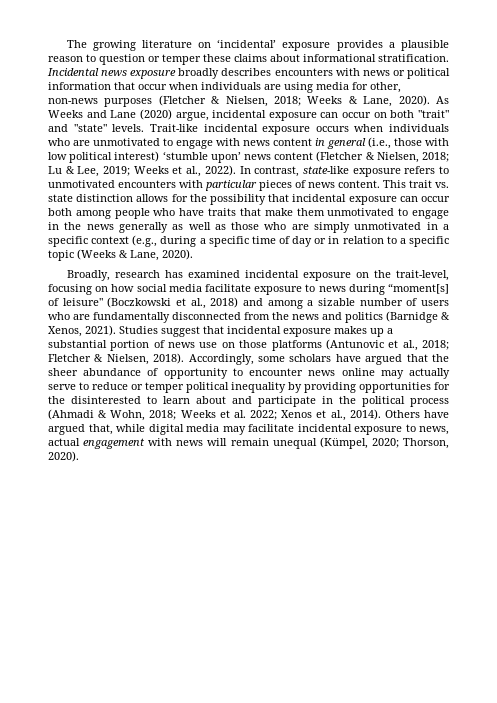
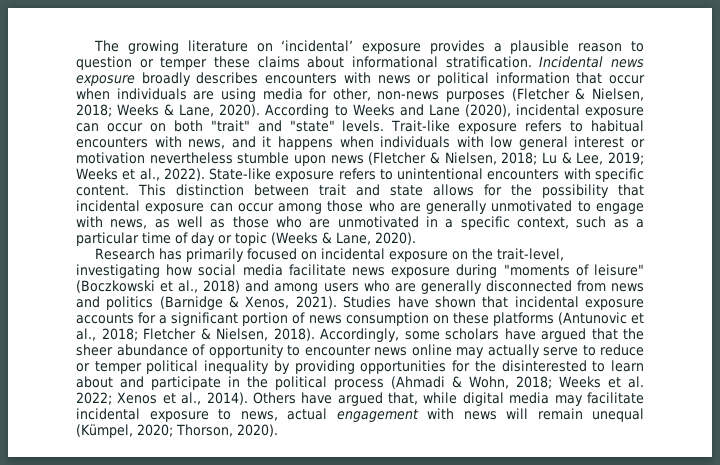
[435,96,449,104] As -> [265,104,348,118] According to
[139,109,209,121] (2020) argue, -> [464,104,511,117] (2020),
[203,124,449,135] [48,137,449,149] [48,151,314,163] incidental exposure occurs when individuals who are unmotivated to engage with news content in general (i.e., those with low political interest) ‘stumble upon’ news content -> [458,120,644,134] [76,136,645,150] [76,152,364,166] exposure refers to habitual encounters with news, and it happens when individuals with low general interest or motivation nevertheless stumble upon news
[239,166,449,177] [48,180,449,191] [48,194,134,202] In contrast, state-like exposure refers to unmotivated encounters with particular pieces of news content. This trait vs. state distinction -> [209,168,644,182] [76,184,423,196] State-like exposure refers to unintentional encounters with specific content. This distinction between trait and state
[48,208,449,219] [48,222,168,233] both among people who have traits that make them unmotivated to engage in the news generally -> [278,200,644,214] [76,216,148,229] among those who are generally unmotivated to engage with news,
[314,222,351,233] simply -> (331, 223) none
[91,235,450,247] context (e.g., during a specific time of day or in relation to a specific -> [517,216,644,229] [76,232,232,246] context, such as a particular time of day or
[66,270,240,281] Broadly, research has examined -> [95,248,318,262] Research has primarily focused on
[48,284,109,295] focusing on -> [76,264,160,278] investigating
[254,283,449,295] exposure to news during “moment[s] -> [351,264,570,278] news exposure during "moments
[307,298,418,306] a sizable number of -> (319, 288) none
[93,312,170,323] fundamentally -> [420,280,482,294] generally
[272,312,289,320] the -> (606, 286) none
[161,326,393,337] [48,340,268,351] suggest that incidental exposure makes up a substantial portion of news use on those -> [397,296,645,310] [76,312,489,326] have shown that incidental exposure accounts for a significant portion of news consumption on these

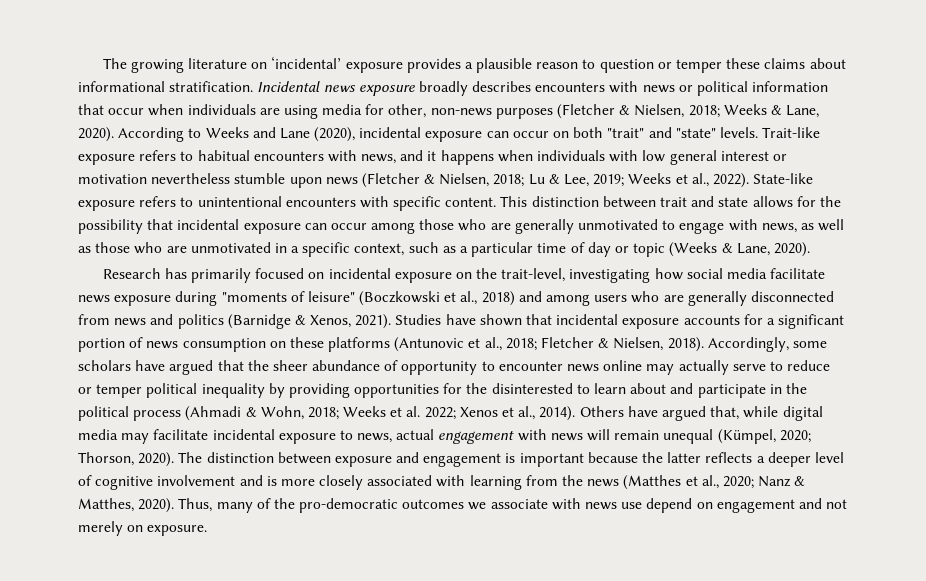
(278, 430) none -> [178,452,844,467] [78,475,806,490] [78,498,848,513] [78,521,208,536] The distinction between exposure and engagement is important because the latter reflects a deeper level of cognitive involvement and is more closely associated with learning from the news (Matthes et al., 2020; Nanz & Matthes, 2020). Thus, many of the pro-democratic outcomes we associate with news use depend on engagement and not merely on exposure.

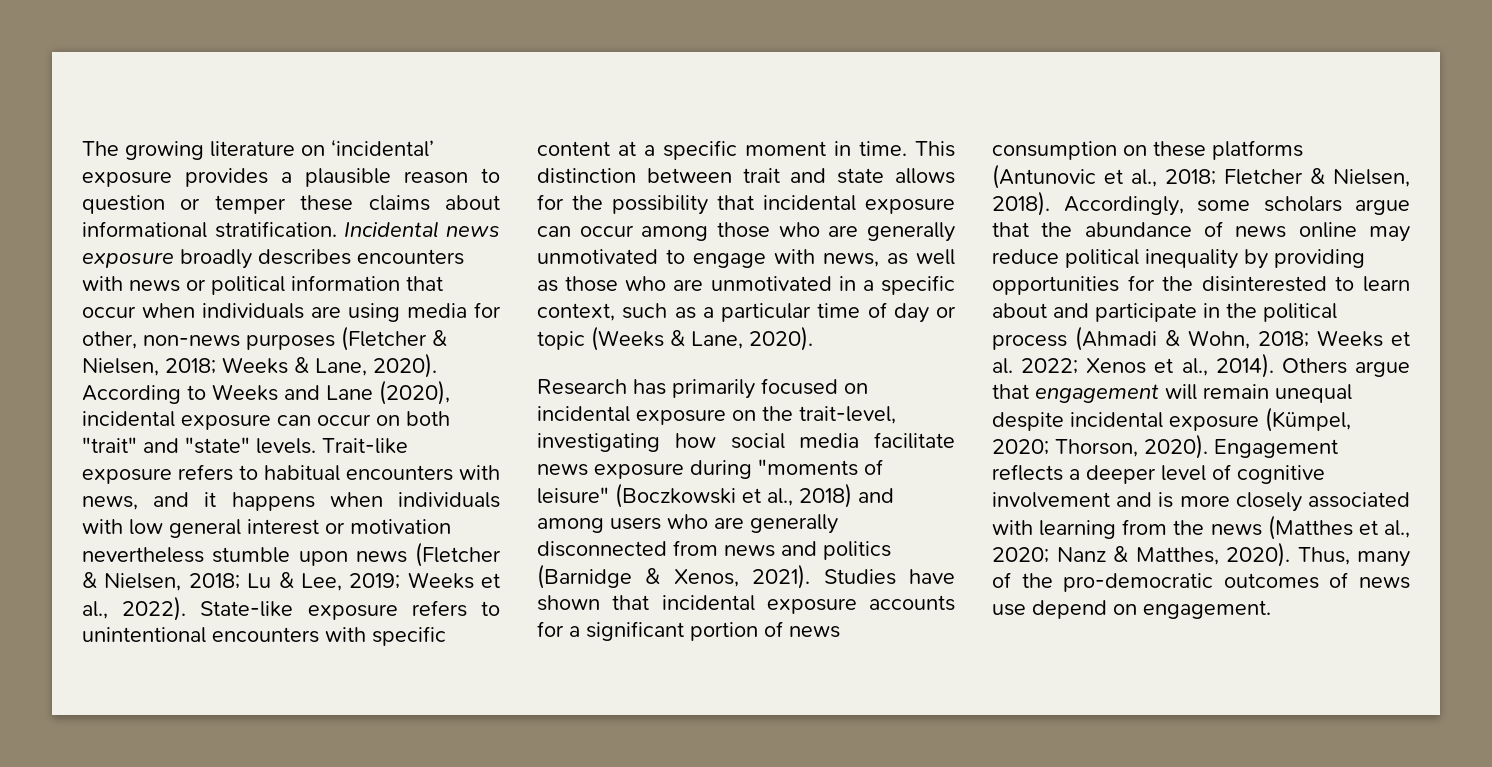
[445,197,497,207] content. -> [537,140,907,160] content at a specific moment in time.
[135,360,214,375] have argued -> [1355,199,1410,215] argue
[272,360,308,371] sheer -> (1073, 229) none
[401,360,831,375] [78,384,143,398] opportunity to encounter news online may actually serve to reduce or temper -> [1235,222,1410,242] [992,249,1059,264] news online may reduce
[627,406,823,421] [78,429,811,444] [78,452,702,467] have argued that, while digital media may facilitate incidental exposure to news, actual engagement with news will remain unequal (Kümpel, 2020; Thorson, 2020). The distinction between exposure and engagement is important because the latter -> [1355,361,1410,377] [992,384,1352,403] [992,407,1351,432] [992,434,1338,459] argue that engagement will remain unequal despite incidental exposure (Kümpel, 2020; Thorson, 2020). Engagement
[468,498,581,510] we associate with -> [1329,572,1349,588] of
[716,498,848,513] [78,521,208,536] engagement and not merely on exposure. -> [1143,600,1271,619] engagement.

